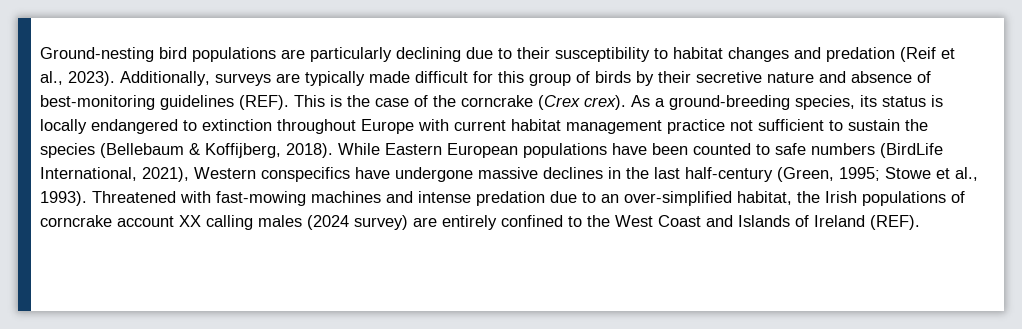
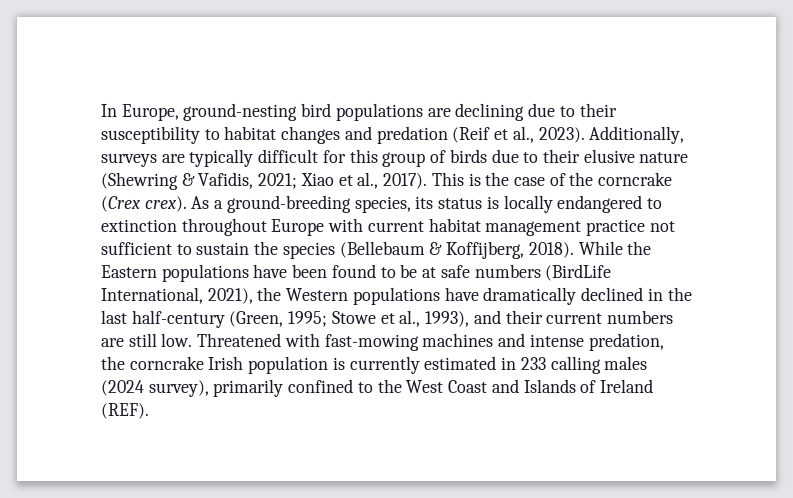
[40,47,154,62] Ground-nesting -> [101,103,298,121] In Europe, ground-nesting
[310,47,392,62] particularly -> (451, 112) none
[369,71,410,83] made -> (254, 158) none
[636,71,931,86] [40,95,289,110] by their secretive nature and absence of best-monitoring guidelines (REF). -> [491,149,689,163] [101,172,428,190] due to their elusive nature (Shewring & Vafidis, 2021; Xiao et al., 2017).
[385,143,518,158] Eastern European -> [627,241,652,255] [101,265,157,278] the Eastern
[693,143,770,155] counted to -> [331,264,437,278] found to be at
[194,167,603,182] Western conspecifics have undergone massive declines -> [257,287,644,305] the Western populations have dramatically declined
[40,191,87,206] 1993). -> [425,310,673,327] [101,333,193,347] 1993), and their current numbers are still low.
[476,191,965,206] [40,215,497,230] predation due to an over-simplified habitat, the Irish populations of corncrake account XX calling males (2024 survey) are entirely -> [588,333,664,351] [101,356,648,374] [101,379,284,397] predation, the corncrake Irish population is currently estimated in 233 calling males (2024 survey), primarily

